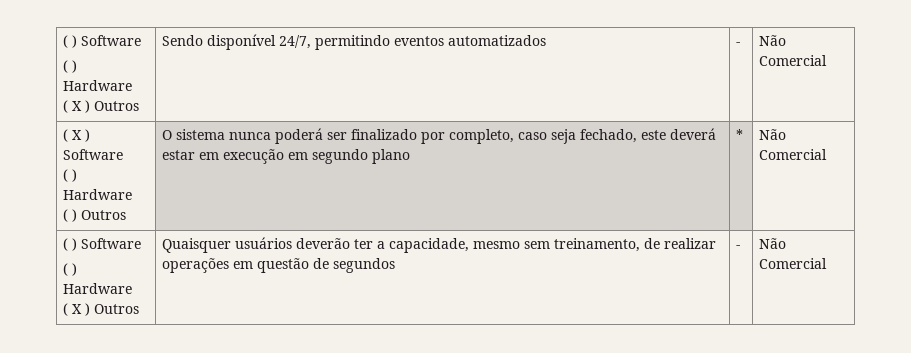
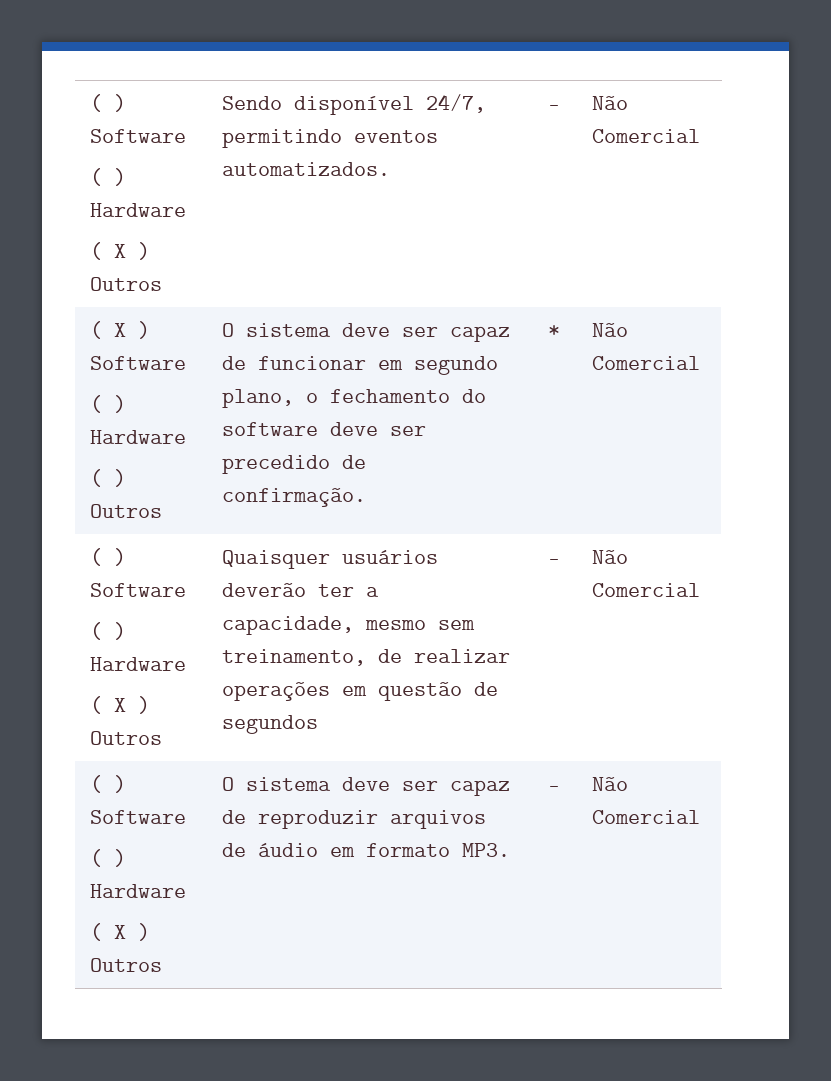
[448,35,547,46] automatizados -> [222,162,391,176] automatizados.
[229,128,717,144] [162,149,411,164] nunca poderá ser finalizado por completo, caso seja fechado, este deverá estar em execução em segundo plano -> [342,323,511,342] [222,356,499,375] [222,389,487,408] [222,422,427,436] [222,455,367,474] [222,488,367,507] deve ser capaz de funcionar em segundo plano, o fechamento do software deve ser precedido de confirmação.
(828, 263) none -> [90,775,127,793] [90,810,187,824] [90,849,127,867] [90,884,187,898] [90,923,151,941] [90,958,163,972] [222,777,511,796] [222,810,487,829] [222,843,511,857] [548,786,561,791] [592,777,629,791] [592,810,701,824] // ( ) Software // ( ) Hardware // ( X ) Outros | O sistema deve ser capaz de reproduzir arquivos de áudio em formato MP3. | - | Não Comercial

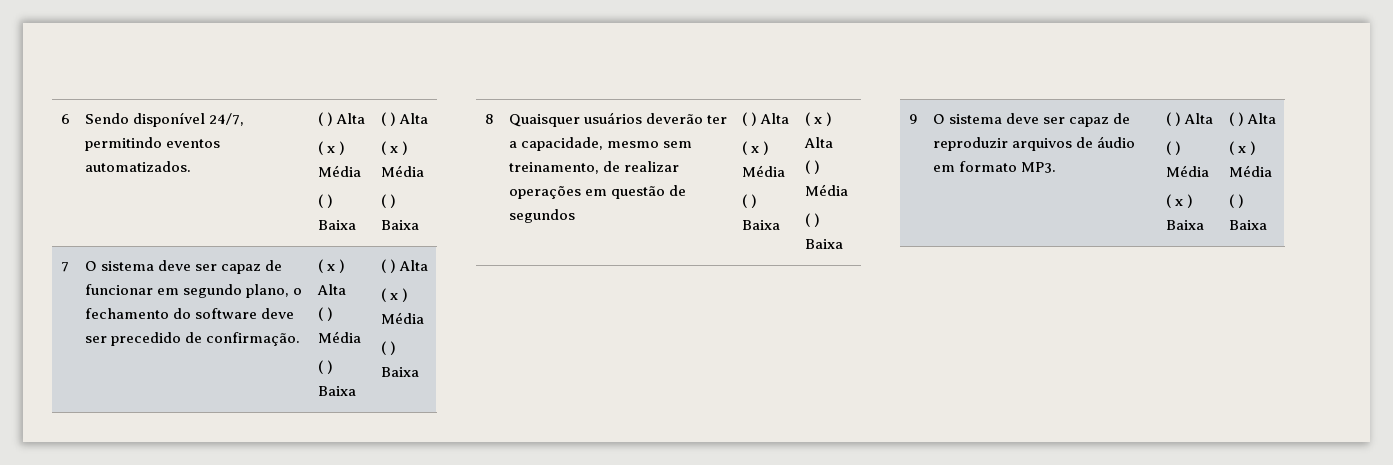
[90,94,127,112] [90,129,187,143] [90,168,127,186] [90,203,187,217] [90,242,151,260] [90,277,163,291] ( ) Software // ( ) Hardware // ( X ) Outros -> [60,114,70,124] 6
[548,105,561,110] [592,96,629,110] [592,129,701,143] [90,321,151,339] [90,356,187,370] [90,395,127,413] [90,430,187,444] [90,469,127,487] [90,504,163,518] - | Não Comercial // ( X ) Software // ( ) Hardware // ( ) Outros -> [317,112,365,126] [317,141,345,155] [317,165,361,177] [317,194,333,208] [317,220,356,230] [380,112,428,126] [380,141,408,155] [380,165,424,177] [380,194,396,208] [380,220,419,230] [61,262,69,272] ( ) Alta // ( x ) Média // ( ) Baixa | ( ) Alta // ( x ) Média // ( ) Baixa // 7
[548,325,561,337] [592,323,629,337] [592,356,701,370] [90,548,127,566] [90,583,187,597] [90,622,127,640] [90,657,187,671] [90,696,151,714] [90,731,163,745] * | Não Comercial // ( ) Software // ( ) Hardware // ( X ) Outros -> [317,259,345,273] [316,284,346,295] [317,307,333,321] [317,331,361,343] [317,360,333,374] [317,386,356,396] [380,259,428,273] [380,288,408,302] [380,312,424,324] [380,341,396,355] [380,367,419,377] [484,114,494,124] ( x ) Alta // ( ) Média // ( ) Baixa | ( ) Alta // ( x ) Média // ( ) Baixa // 8
[548,559,561,564] [592,550,629,564] [592,583,701,597] [90,775,127,793] [90,810,187,824] [90,849,127,867] [90,884,187,898] [90,923,151,941] [90,958,163,972] - | Não Comercial // ( ) Software // ( ) Hardware // ( X ) Outros -> [741,112,789,126] [741,141,769,155] [741,165,785,177] [741,194,757,208] [741,220,780,230] [804,112,832,126] [803,137,833,148] [804,160,820,174] [804,184,848,196] [804,213,820,227] [804,239,843,249] [908,114,918,124] ( ) Alta // ( x ) Média // ( ) Baixa | ( x ) Alta // ( ) Média // ( ) Baixa // 9
[548,786,561,791] [592,777,629,791] [592,810,701,824] - | Não Comercial -> [1165,112,1213,126] [1165,141,1181,155] [1165,165,1209,177] [1165,194,1193,208] [1165,220,1204,230] [1228,112,1276,126] [1228,141,1256,155] [1228,165,1272,177] [1228,194,1244,208] [1228,220,1267,230] ( ) Alta // ( ) Média // ( x ) Baixa | ( ) Alta // ( x ) Média // ( ) Baixa

